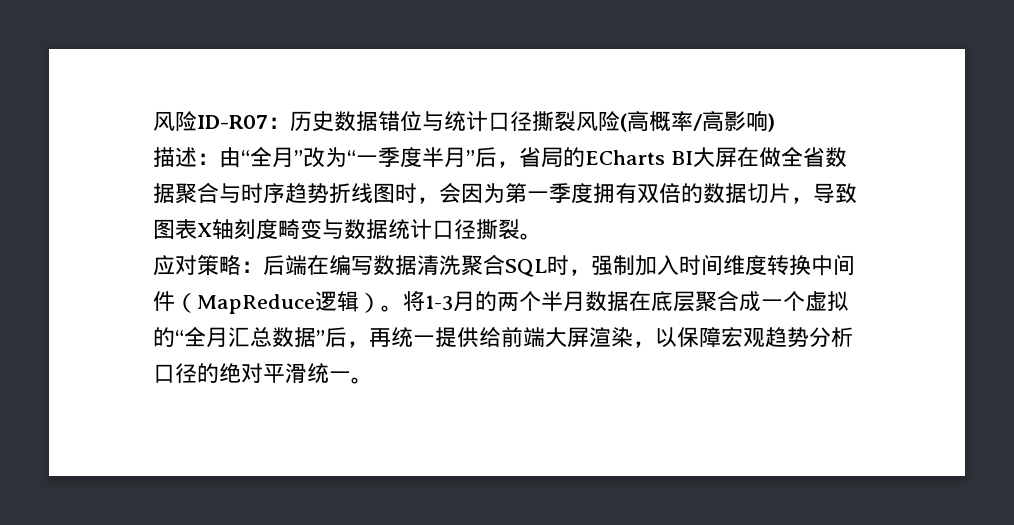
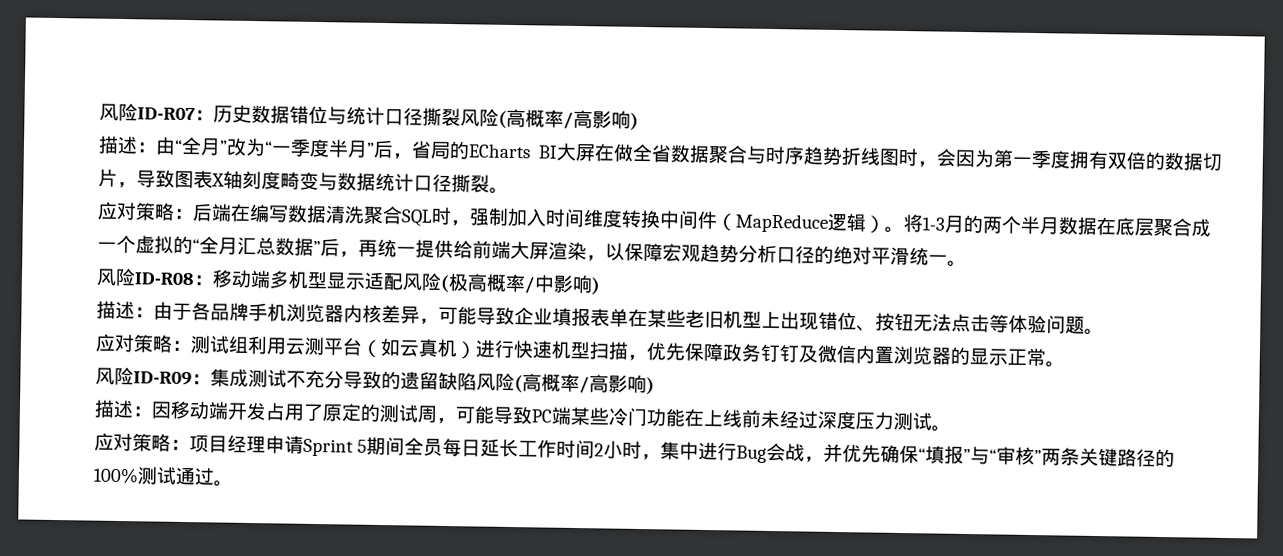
(373, 380) none -> [96,267,601,296] [96,300,1104,336] [95,333,1065,368] [95,366,655,396] [94,399,951,432] [94,432,1176,468] [93,466,233,487] // 风险ID-R08：移动端多机型显示适配风险(极高概率/中影响) // 描述：由于各品牌手机浏览器内核差异，可能导致企业填报表单在某些老旧机型上出现错位、按钮无法点击等体验问题。 // 应对策略：测试组利用云测平台（如云真机）进行快速机型扫描，优先保障政务钉钉及微信内置浏览器的显示正常。 // 风险ID-R09：集成测试不充分导致的遗留缺陷风险(高概率/高影响) // 描述：因移动端开发占用了原定的测试周，可能导致PC端某些冷门功能在上线前未经过深度压力测试。 // 应对策略：项目经理申请Sprint 5期间全员每日延长工作时间2小时，集中进行Bug会战，并优先确保“填报”与“审核”两条关键路径的100%测试通过。

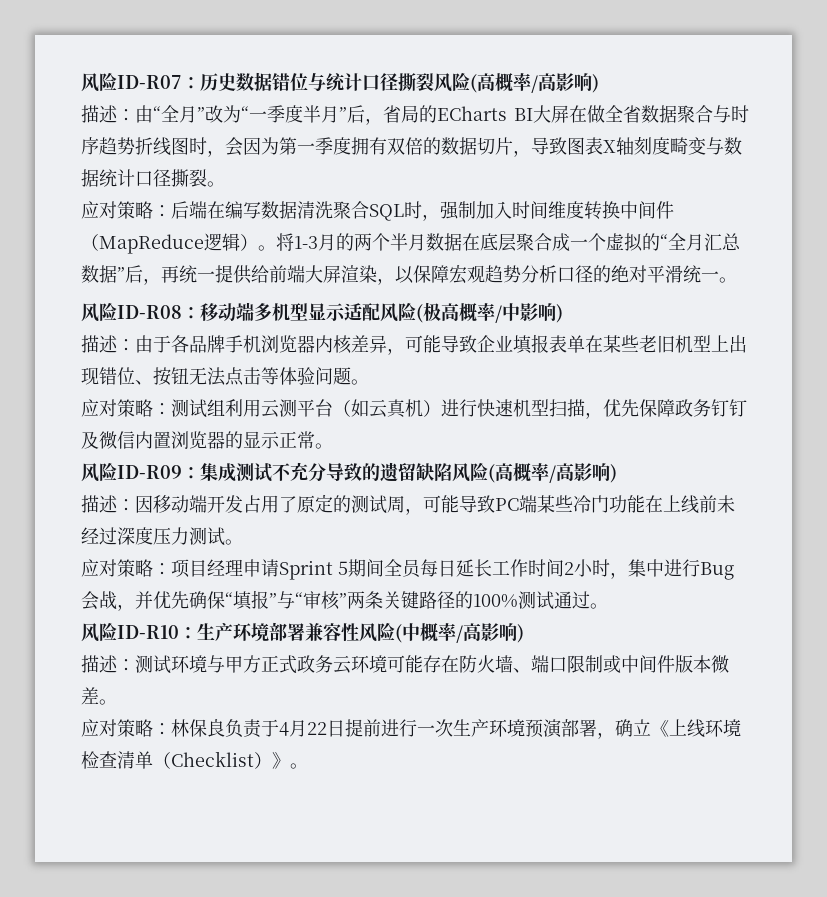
(233, 483) none -> [81,622,524,643] [81,655,729,674] [81,687,117,705] [81,719,741,739] [81,751,308,769] // 风险ID-R10：生产环境部署兼容性风险(中概率/高影响) // 描述：测试环境与甲方正式政务云环境可能存在防火墙、端口限制或中间件版本微差。 // 应对策略：林保良负责于4月22日提前进行一次生产环境预演部署，确立《上线环境检查清单（Checklist）》。

